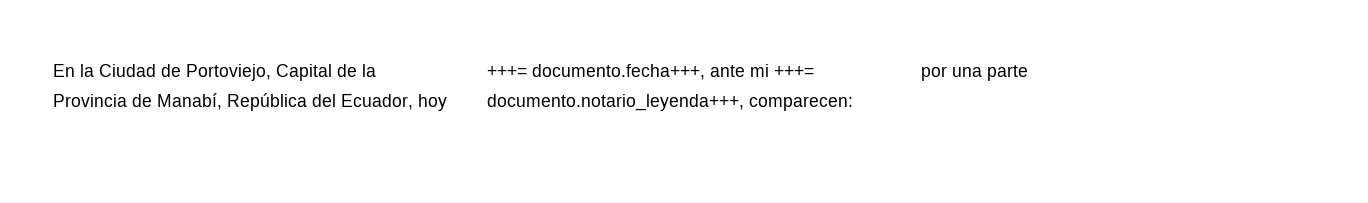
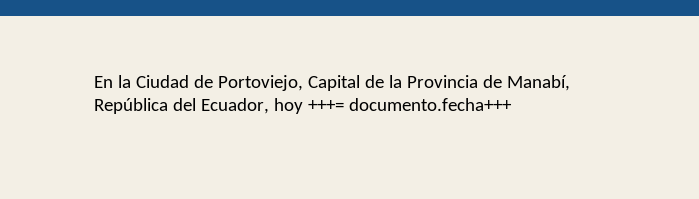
[532,64,814,80] [487,94,853,111] [921,65,1028,81] documento.fecha+++, ante mi +++= documento.notario_leyenda+++, comparecen: por una parte -> [348,98,512,111] documento.fecha+++

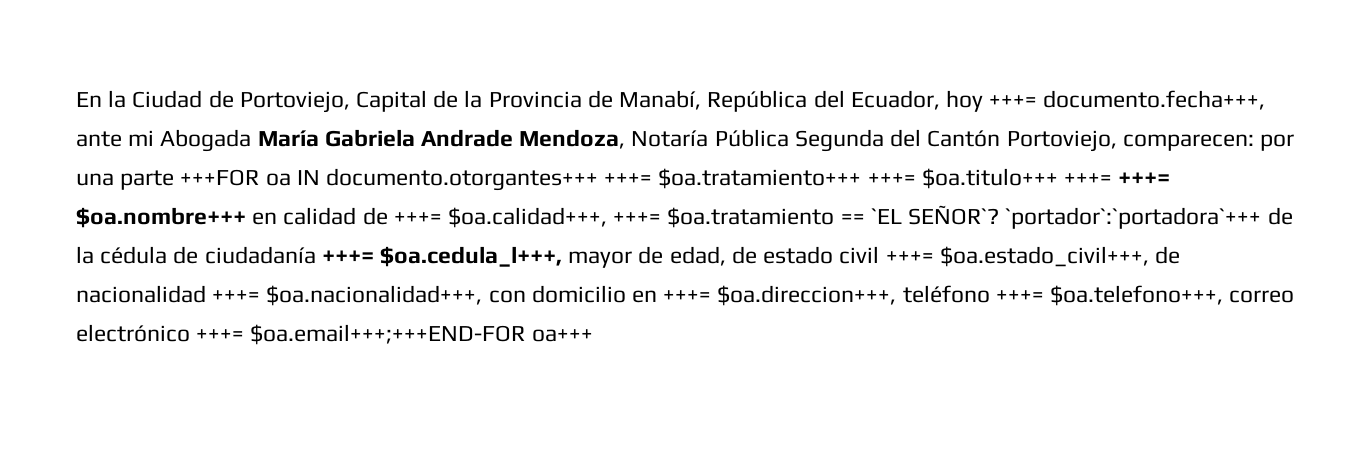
[348,98,512,111] documento.fecha+++ -> [1043,90,1266,110] [76,129,1294,152] [76,168,1171,191] [76,205,1293,229] [76,246,1180,268] [76,285,1295,306] [76,324,593,345] documento.fecha+++, ante mi Abogada María Gabriela Andrade Mendoza, Notaría Pública Segunda del Cantón Portoviejo, comparecen: por una parte +++FOR oa IN documento.otorgantes+++ +++= $oa.tratamiento+++ +++= $oa.titulo+++ +++= +++= $oa.nombre+++ en calidad de +++= $oa.calidad+++, +++= $oa.tratamiento == `EL SEÑOR`? `portador`:`portadora`+++ de la cédula de ciudadanía +++= $oa.cedula_l+++, mayor de edad, de estado civil +++= $oa.estado_civil+++, de nacionalidad +++= $oa.nacionalidad+++, con domicilio en +++= $oa.direccion+++, teléfono +++= $oa.telefono+++, correo electrónico +++= $oa.email+++;+++END-FOR oa+++

